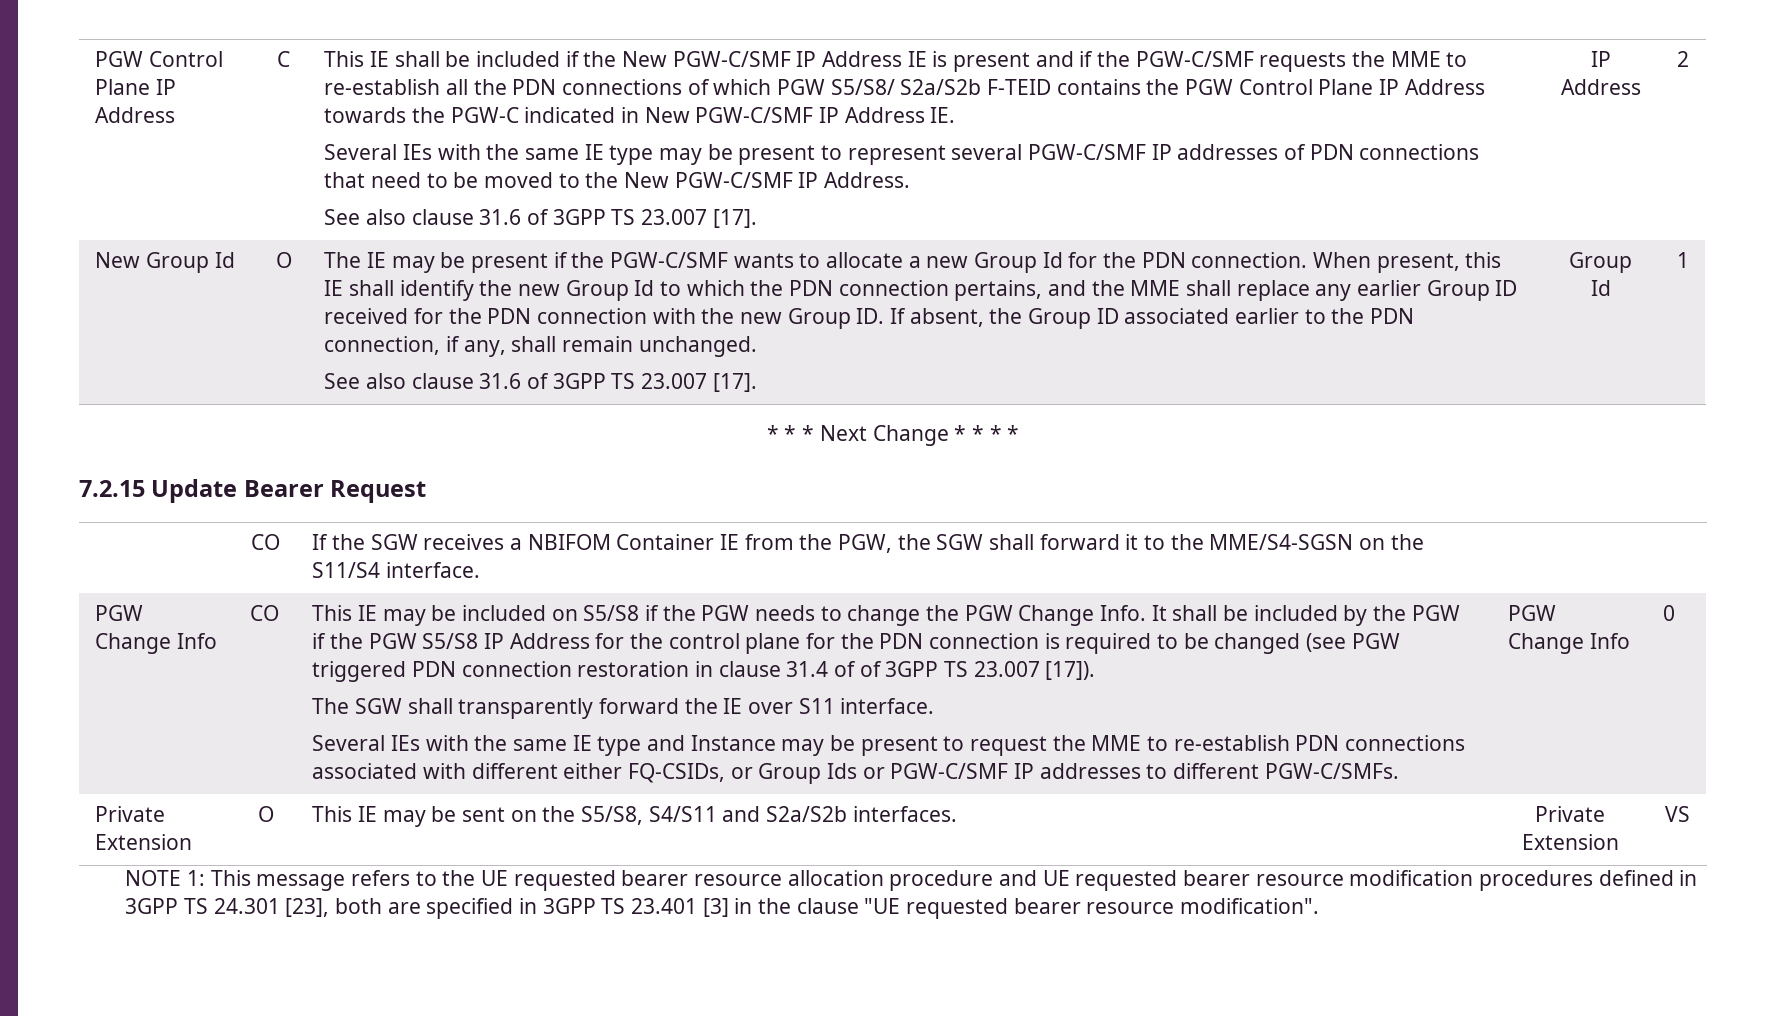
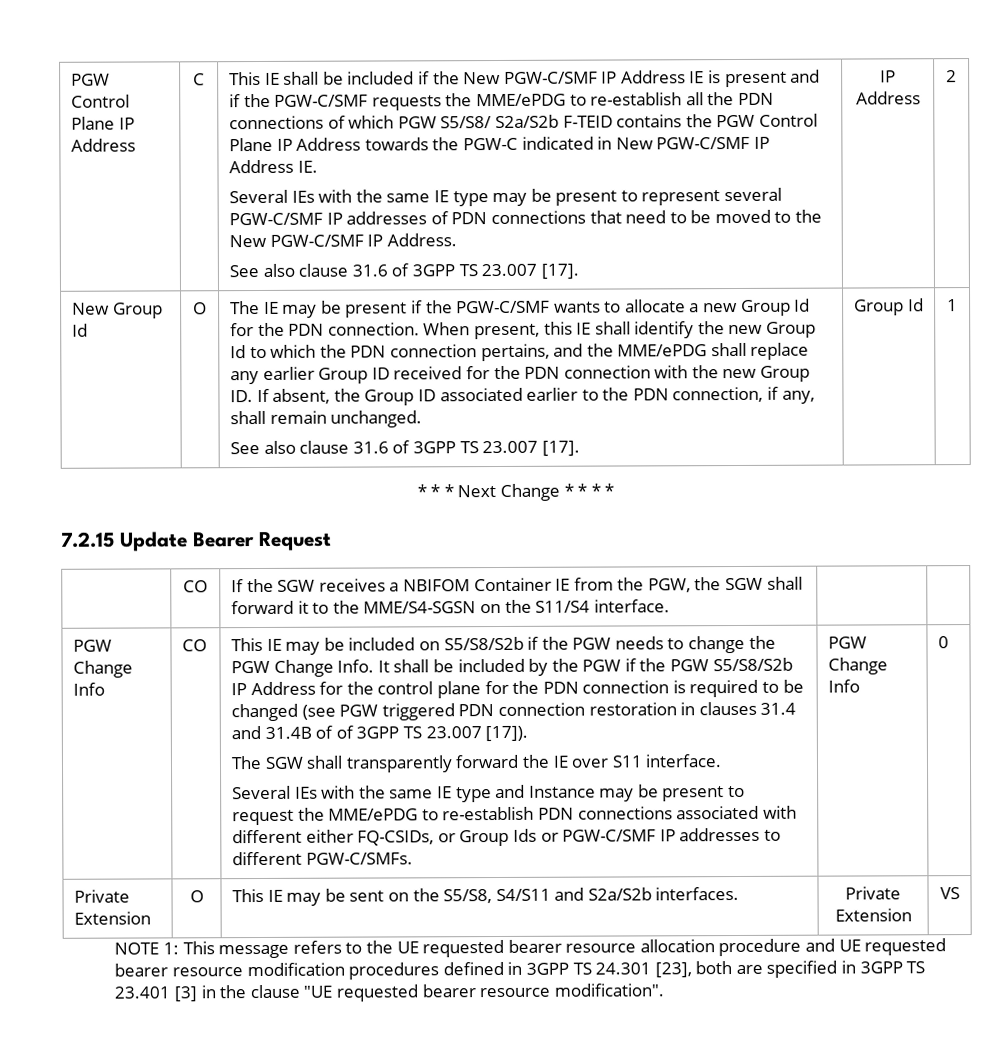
[1390,51,1441,67] MME -> [475,93,566,107] MME/ePDG
[1130,280,1181,296] MME -> [617,344,708,357] MME/ePDG
[583,605,640,621] S5/S8 -> [443,636,524,651] S5/S8/S2b
[422,633,479,649] S5/S8 -> [712,657,793,672] S5/S8/S2b
[718,661,829,677] clause 31.4 -> [698,701,797,716] [230,725,312,740] clauses 31.4 and 31.4B
[1091,735,1142,751] MME -> [328,808,419,821] MME/ePDG

